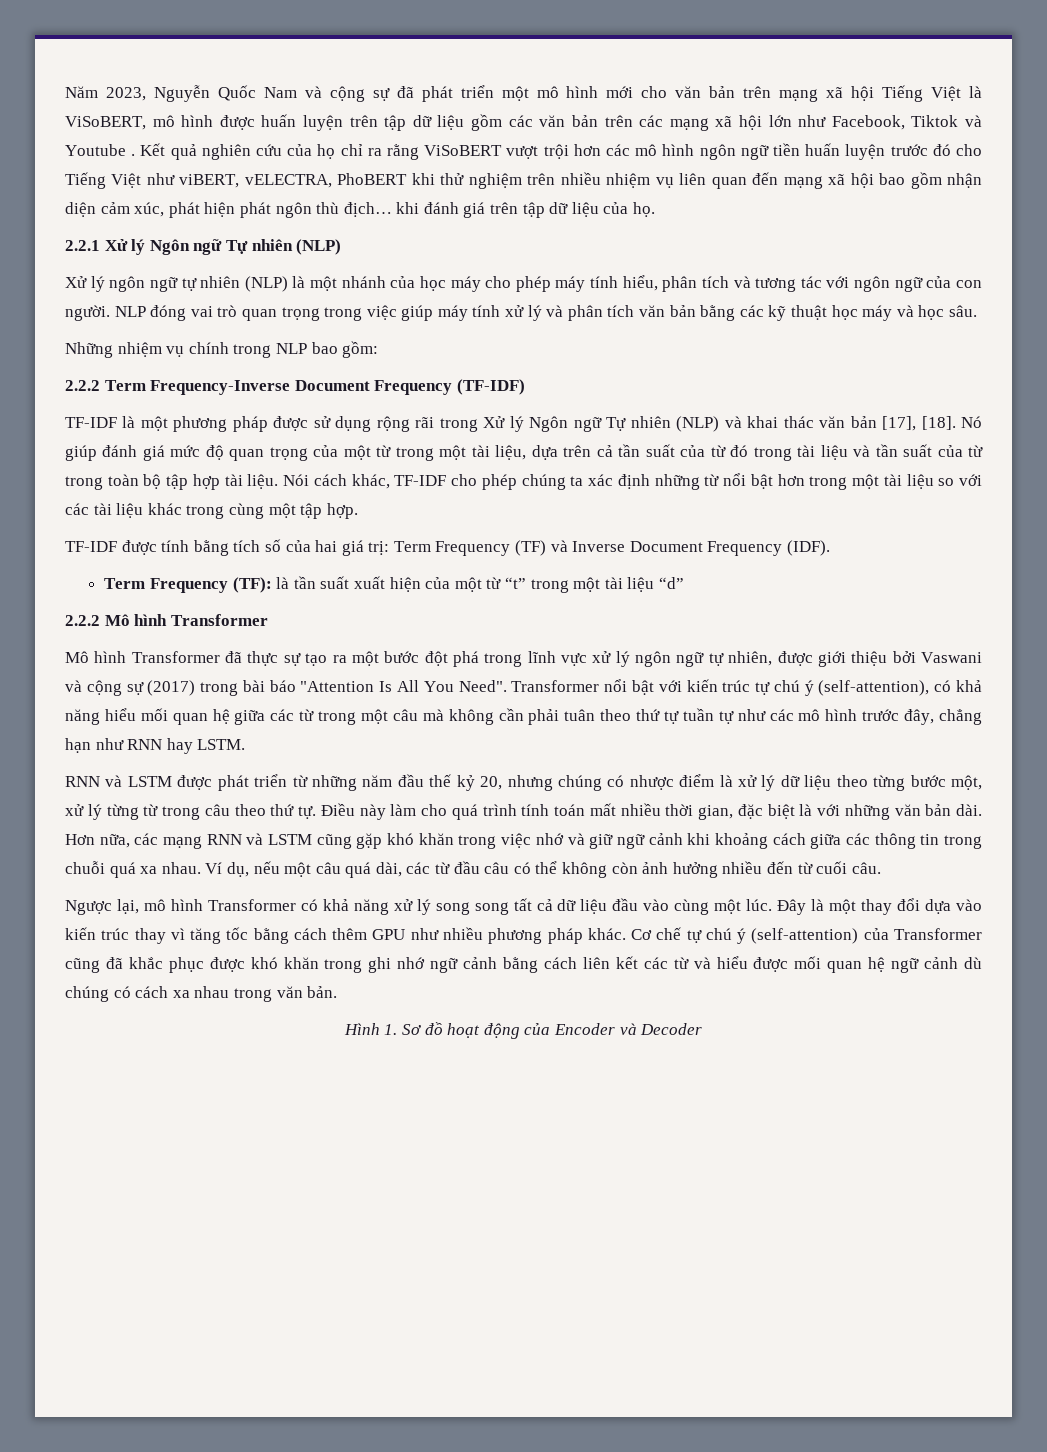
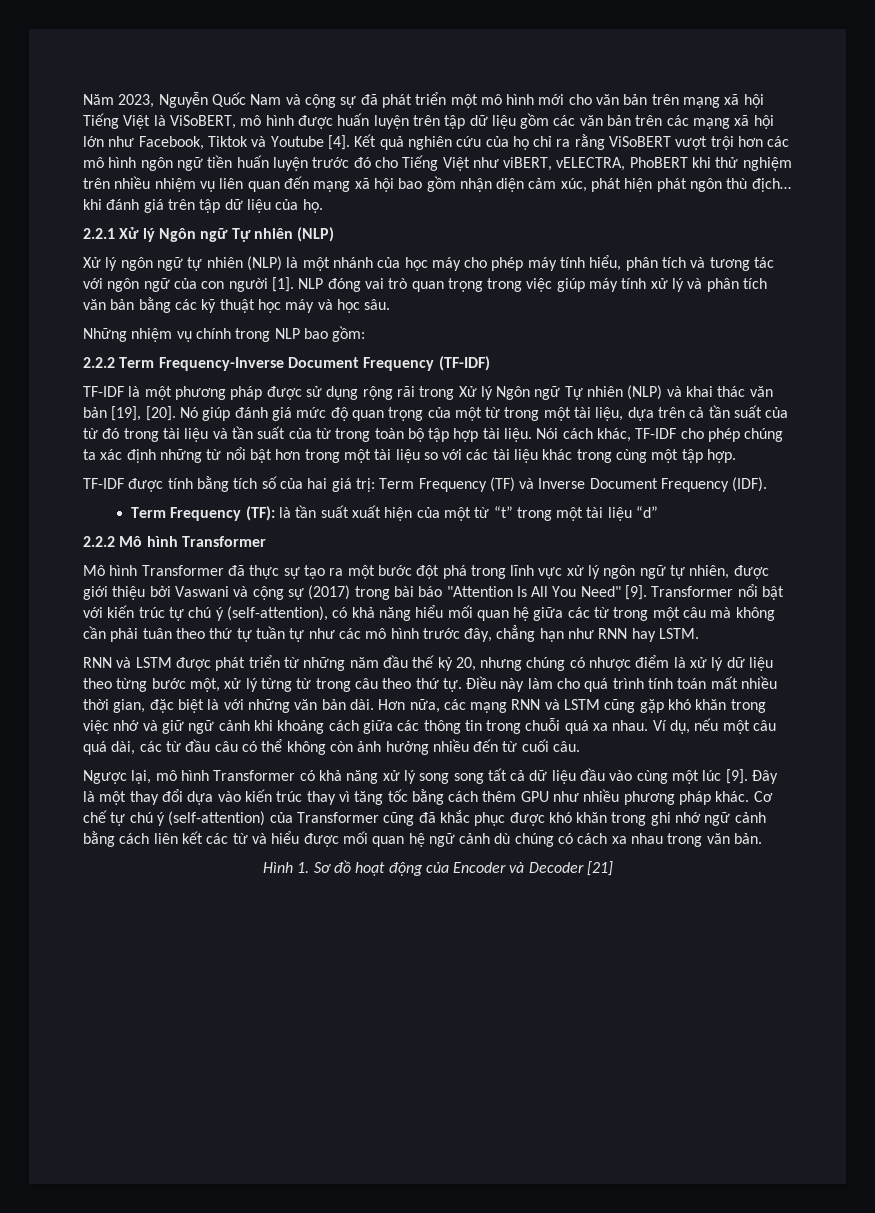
[131,154,136,156] . -> [327,135,350,150] [4].
[65,305,110,321] người. -> [228,277,294,292] người [1].
[882,416,956,431] [17], [18]. -> [111,406,176,421] [19], [20].
[458,680,507,692] Need". -> [580,585,648,600] Need" [9].
[746,899,773,911] lúc. -> [702,769,748,784] lúc [9].
(703, 1029) none -> [587,861,614,876] [21]

